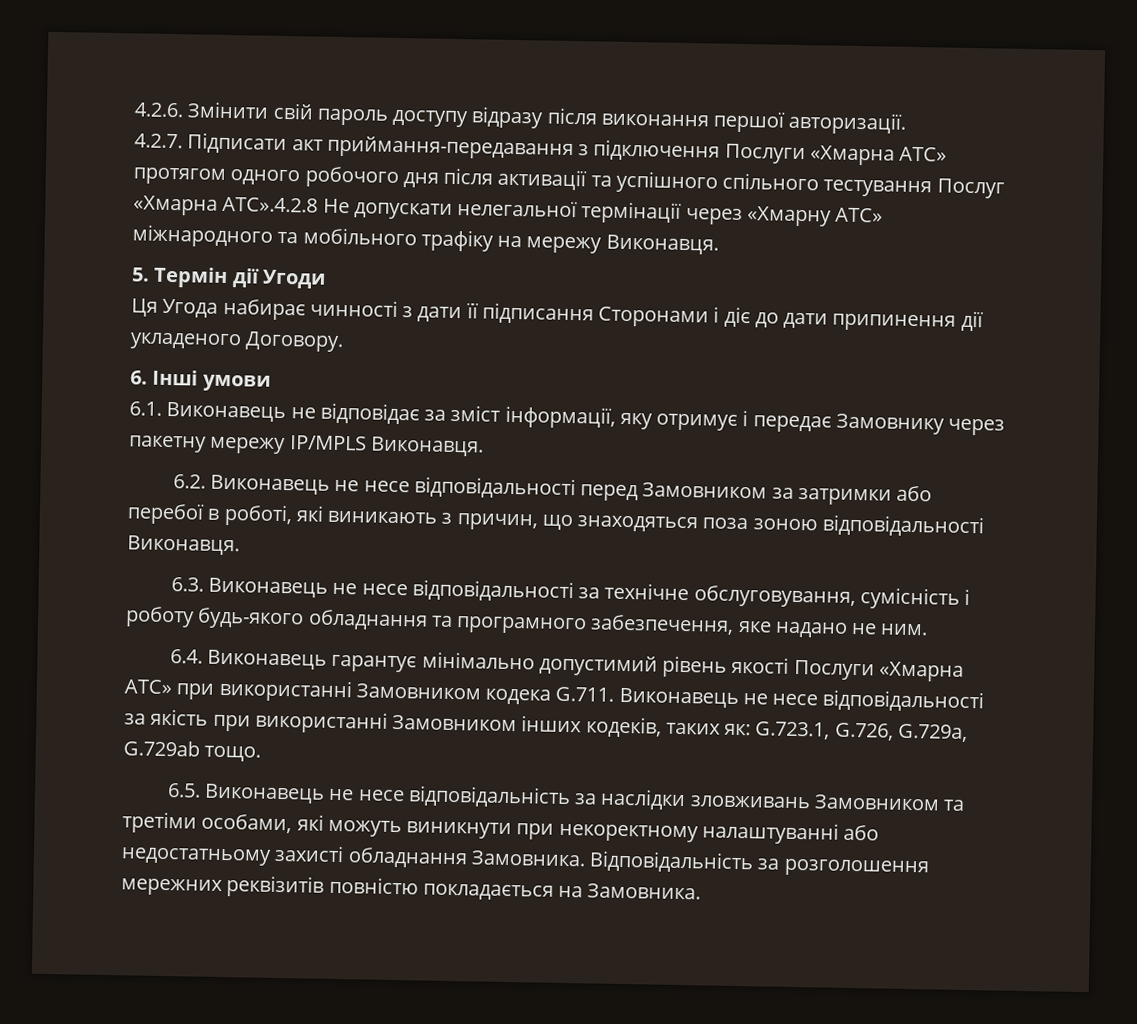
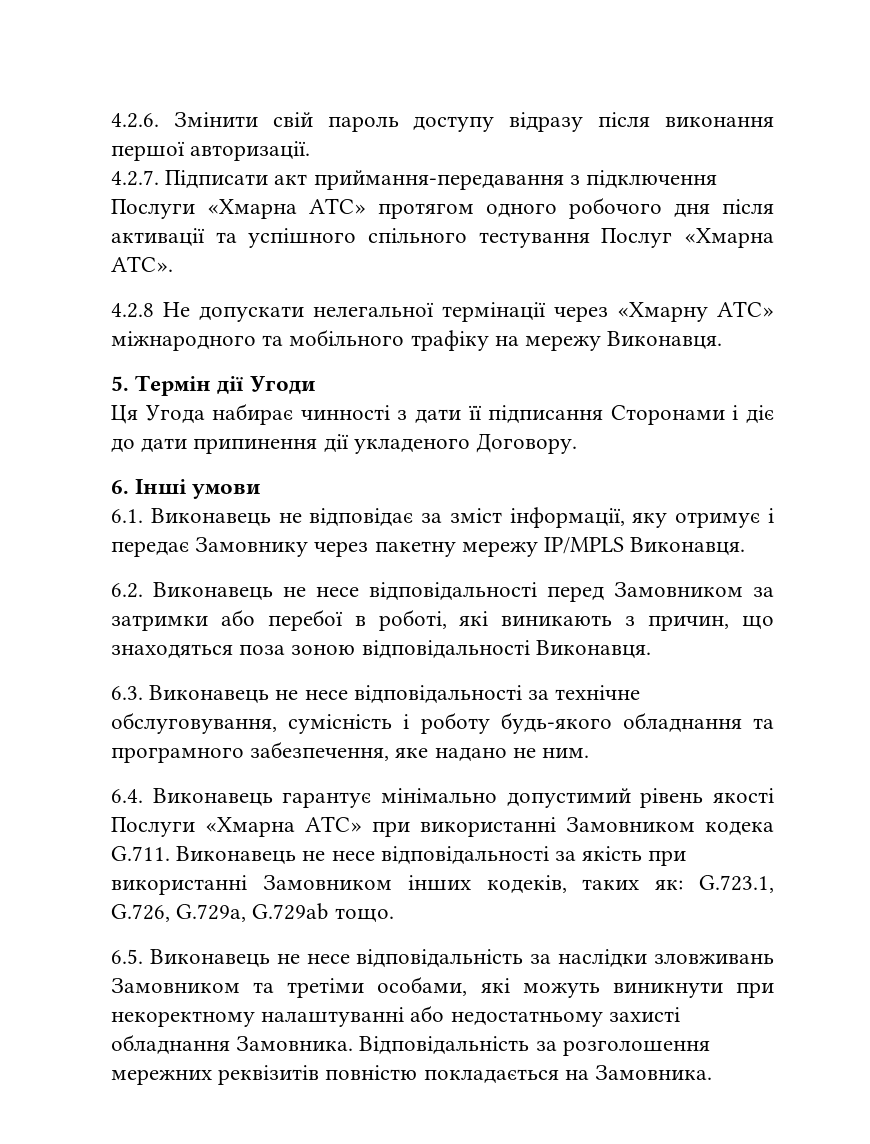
[222,196,319,213] АТС».4.2.8 -> [111,256,173,272] [111,303,154,318] АТС». // 4.2.8

